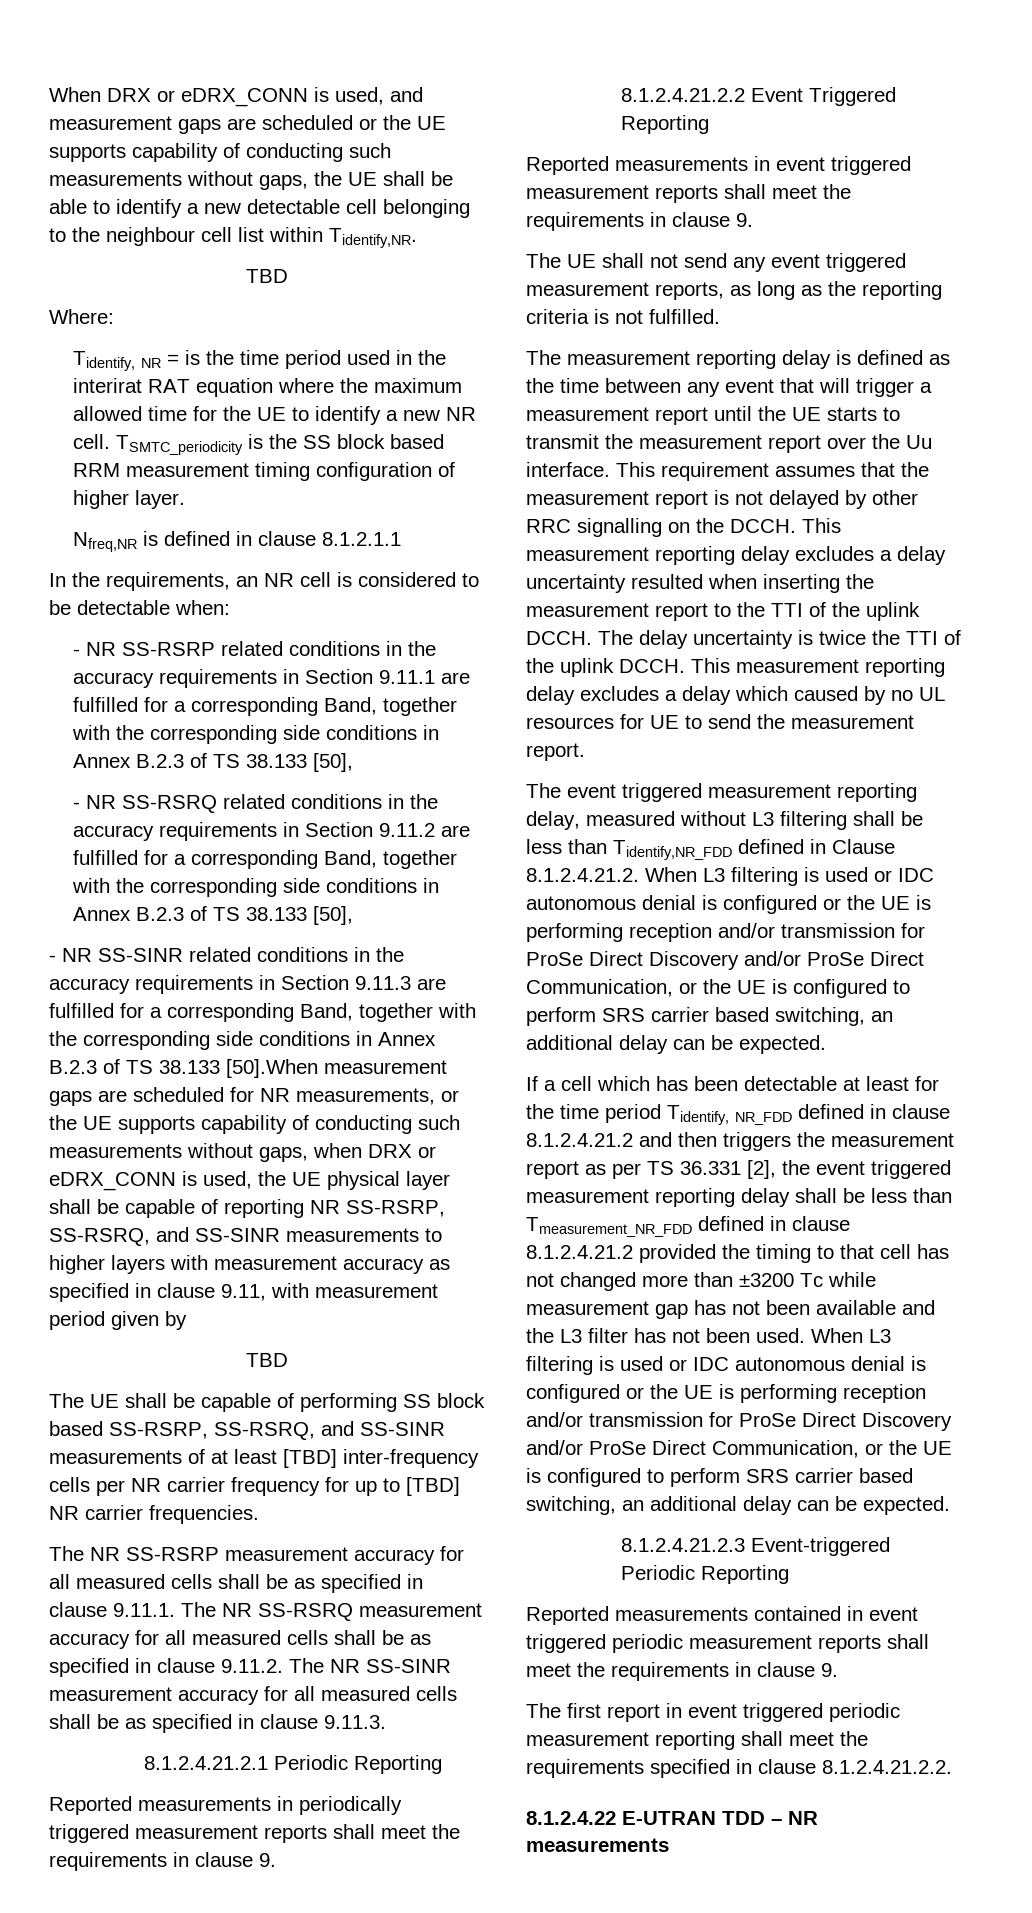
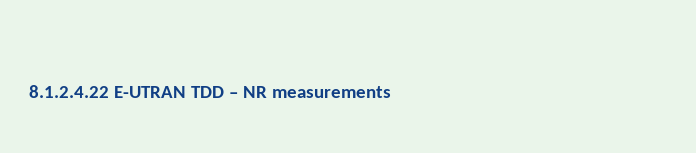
[49,87,423,107] [49,115,446,134] [49,143,391,162] [49,171,453,190] [49,199,470,218] [49,227,417,248] [246,269,288,283] [49,309,114,324] [72,350,446,371] [72,378,462,397] [72,406,476,425] [72,434,444,455] [72,462,455,481] [72,490,185,509] [72,531,401,552] [49,572,479,591] [49,600,230,615] [72,641,436,656] [72,669,470,688] [72,697,457,716] [71,725,439,744] [72,753,353,772] [72,794,438,813] [72,822,470,841] [72,850,457,869] [71,878,439,897] [72,906,353,925] [49,947,404,962] [49,975,446,994] [49,1003,476,1022] [49,1031,436,1050] [49,1059,447,1078] [49,1087,459,1106] [49,1115,460,1134] [49,1143,436,1162] [49,1171,450,1191] [49,1199,445,1218] [49,1227,442,1246] [49,1255,450,1274] [49,1283,438,1302] [49,1311,187,1330] [246,1353,288,1367] [49,1393,485,1412] [49,1421,445,1440] [49,1449,479,1468] [49,1477,460,1496] [49,1505,259,1524] [49,1546,464,1565] [49,1574,423,1593] [49,1602,482,1621] [49,1630,431,1649] [49,1658,451,1677] [49,1686,457,1705] [49,1714,386,1733] [143,1755,442,1774] [49,1796,402,1815] [49,1824,460,1843] [49,1852,276,1871] [620,87,896,106] [620,115,709,134] [526,156,911,175] [526,184,851,203] [526,212,753,231] [526,253,906,272] [526,281,942,300] [526,309,720,324] [526,350,950,369] [526,378,932,397] [526,406,900,425] [526,434,932,453] [526,462,929,481] [526,490,918,509] [526,518,841,537] [526,546,946,565] [526,574,874,593] [526,602,920,621] [526,630,961,649] [526,658,945,677] [526,686,945,705] [526,714,914,729] [526,743,585,761] [526,783,917,802] [526,811,923,830] [526,839,895,860] [526,867,934,886] [526,895,931,914] [526,923,925,942] [526,951,924,970] [526,979,910,998] [526,1007,893,1026] [526,1035,826,1054] [526,1076,939,1091] [526,1104,950,1125] [526,1132,954,1151] [526,1160,951,1179] [526,1188,952,1207] [526,1216,850,1237] [526,1244,949,1263] [526,1272,876,1291] [526,1300,935,1319] [526,1328,891,1343] [526,1356,926,1375] [526,1384,926,1403] [526,1412,952,1431] [526,1440,952,1458] [526,1468,913,1487] [526,1496,950,1515] [620,1537,890,1556] [620,1565,789,1584] [526,1606,918,1625] [526,1634,929,1653] [526,1662,838,1681] [526,1703,900,1722] [526,1731,868,1750] [526,1759,952,1778] When DRX or eDRX_CONN is used, and measurement gaps are scheduled or the UE supports capability of conducting such measurements without gaps, the UE shall be able to identify a new detectable cell belonging to the neighbour cell list within Tidentify,NR. // TBD // Where: // Tidentify, NR = is the time period used in the interirat RAT equation where the maximum allowed time for the UE to identify a new NR cell. TSMTC_periodicity is the SS block based RRM measurement timing configuration of higher layer. // Nfreq,NR is defined in clause 8.1.2.1.1 // In the requirements, an NR cell is considered to be detectable when: // - NR SS-RSRP related conditions in the accuracy requirements in Section 9.11.1 are fulfilled for a corresponding Band, together with the corresponding side conditions in Annex B.2.3 of TS 38.133 [50], // - NR SS-RSRQ related conditions in the accuracy requirements in Section 9.11.2 are fulfilled for a corresponding Band, together with the corresponding side conditions in Annex B.2.3 of TS 38.133 [50], // - NR SS-SINR related conditions in the accuracy requirements in Section 9.11.3 are fulfilled for a corresponding Band, together with the corresponding side conditions in Annex B.2.3 of TS 38.133 [50].When measurement gaps are scheduled for NR measurements, or the UE supports capability of conducting such measurements without gaps, when DRX or eDRX_CONN is used, the UE physical layer shall be capable of reporting NR SS-RSRP, SS-RSRQ, and SS-SINR measurements to higher layers with measurement accuracy as specified in clause 9.11, with measurement period given by // TBD // The UE shall be capable of performing SS block based SS-RSRP, SS-RSRQ, and SS-SINR measurements of at least [TBD] inter-frequency cells per NR carrier frequency for up to [TBD] NR carrier frequencies. // The NR SS-RSRP measurement accuracy for all measured cells shall be as specified in clause 9.11.1. The NR SS-RSRQ measurement accuracy for all measured cells shall be as specified in clause 9.11.2. The NR SS-SINR measurement accuracy for all measured cells shall be as specified in clause 9.11.3. // 8.1.2.4.21.2.1 Periodic Reporting // Reported measurements in periodically triggered measurement reports shall meet the requirements in clause 9. // 8.1.2.4.21.2.2 Event Triggered Reporting // Reported measurements in event triggered measurement reports shall meet the requirements in clause 9. // The UE shall not send any event triggered measurement reports, as long as the reporting criteria is not fulfilled. // The measurement reporting delay is defined as the time between any event that will trigger a measurement report until the UE starts to transmit the measurement report over the Uu interface. This requirement assumes that the measurement report is not delayed by other RRC signalling on the DCCH. This measurement reporting delay excludes a delay uncertainty resulted when inserting the measurement report to the TTI of the uplink DCCH. The delay uncertainty is twice the TTI of the uplink DCCH. This measurement reporting delay excludes a delay which caused by no UL resources for UE to send the measurement report. // The event triggered measurement reporting delay, measured without L3 filtering shall be less than Tidentify,NR_FDD defined in Clause 8.1.2.4.21.2. When L3 filtering is used or IDC autonomous denial is configured or the UE is performing reception and/or transmission for ProSe Direct Discovery and/or ProSe Direct Communication, or the UE is configured to perform SRS carrier based switching, an additional delay can be expected. // If a cell which has been detectable at least for the time period Tidentify, NR_FDD defined in clause 8.1.2.4.21.2 and then triggers the measurement report as per TS 36.331 [2], the event triggered measurement reporting delay shall be less than Tmeasurement_NR_FDD defined in clause 8.1.2.4.21.2 provided the timing to that cell has not changed more than ±3200 Tc while measurement gap has not been available and the L3 filter has not been used. When L3 filtering is used or IDC autonomous denial is configured or the UE is performing reception and/or transmission for ProSe Direct Discovery and/or ProSe Direct Communication, or the UE is configured to perform SRS carrier based switching, an additional delay can be expected. // 8.1.2.4.21.2.3 Event-triggered Periodic Reporting // Reported measurements contained in event triggered periodic measurement reports shall meet the requirements in clause 9. // The first report in event triggered periodic measurement reporting shall meet the requirements specified in clause 8.1.2.4.21.2.2. // -> (29, 91) none

